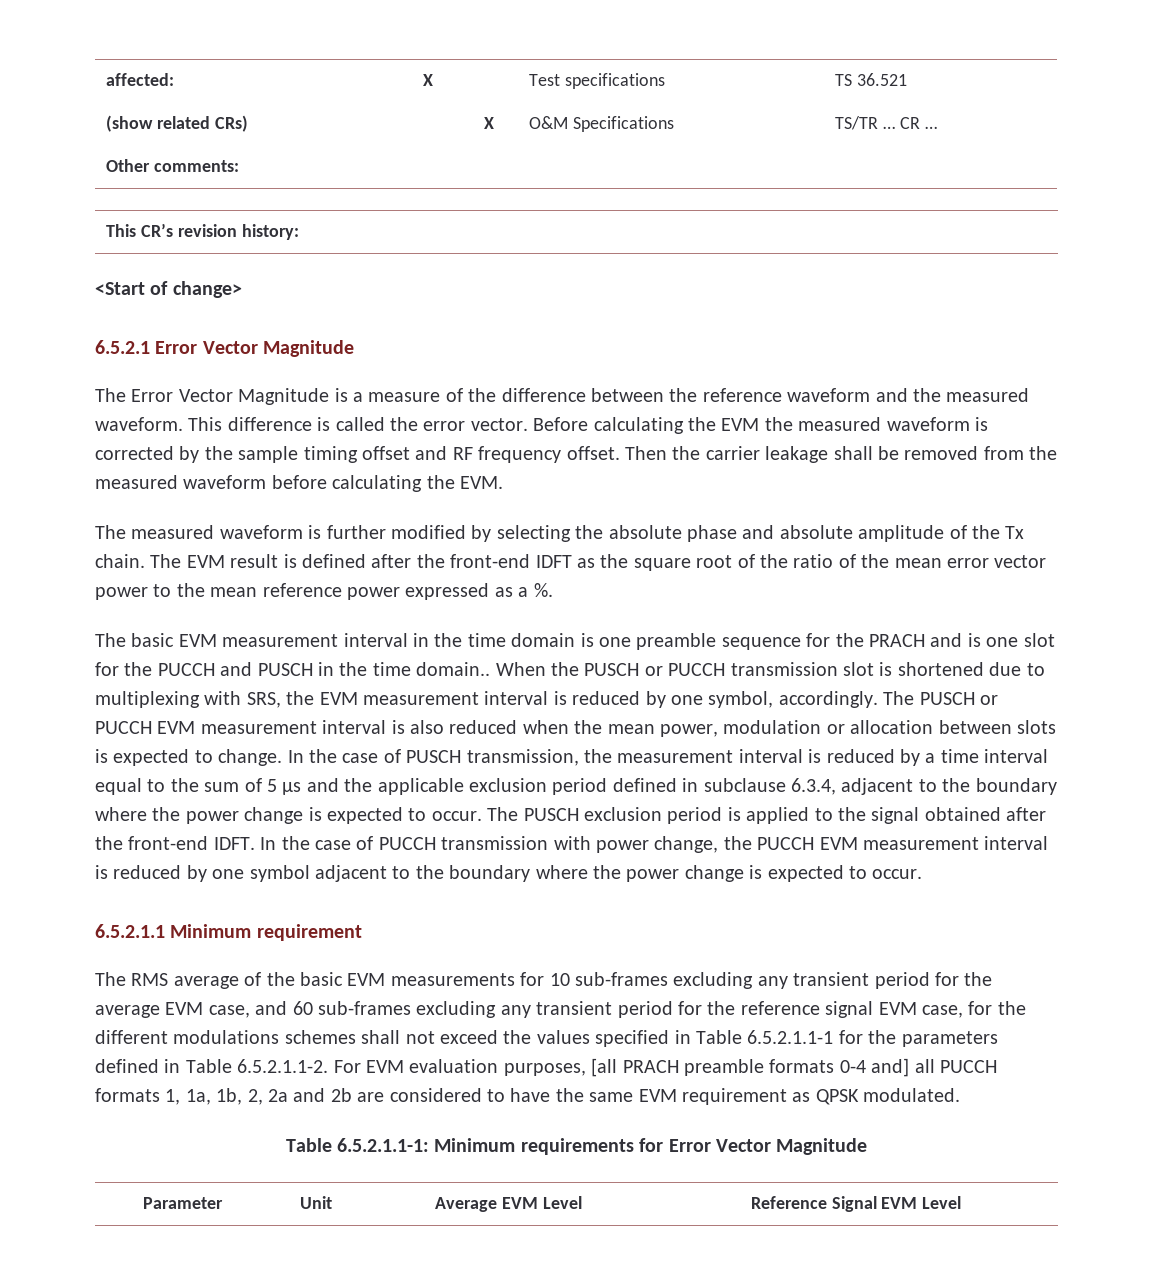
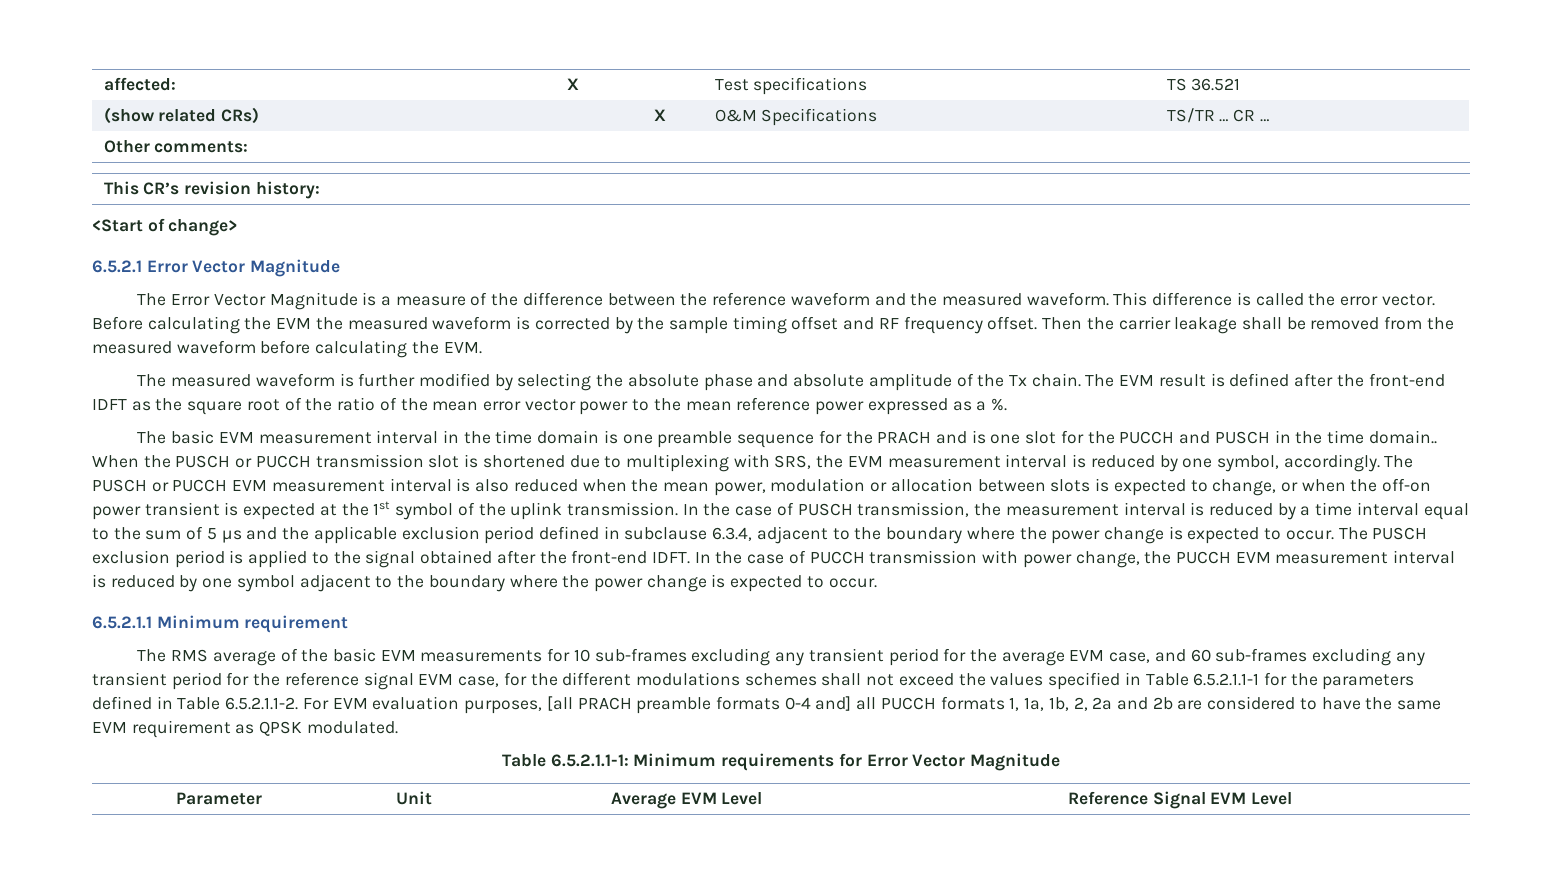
[218,749,283,766] change. -> [1212,478,1432,496] [92,501,678,520] change, or when the off-on power transient is expected at the 1st symbol of the uplink transmission.

